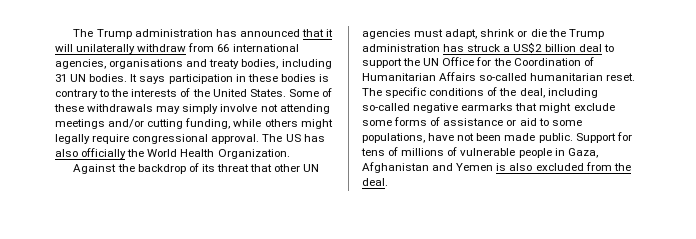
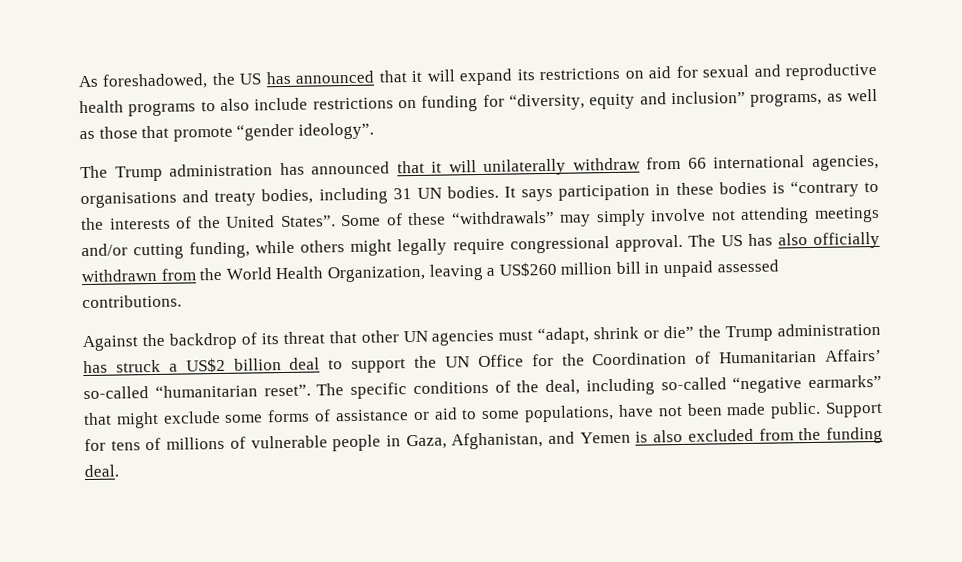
(73, 33) none -> [78,62,878,90] [79,88,879,117] [79,122,374,142] As foreshadowed, the US has announced that it will expand its restrictions on aid for sexual and reproductive health programs to also include restrictions on funding for “diversity, equity and inclusion” programs, as well as those that promote “gender ideology”. //
[55,89,98,99] contrary -> [789,180,859,198] “contrary
[249,89,286,97] States. -> [279,215,336,228] States”.
[87,104,154,112] withdrawals -> [450,210,555,225] “withdrawals”
(127, 153) none -> [81,268,196,283] withdrawn from
[217,149,290,159] Organization. -> [326,259,779,283] [82,294,182,309] Organization, leaving a US$260 million bill in unpaid assessed contributions.
[445,29,478,39] adapt, -> [537,327,590,345] “adapt,
[530,29,547,37] die -> [663,325,695,339] die”
[439,72,636,81] Affairs so-called humanitarian reset. -> [825,348,882,362] [83,384,311,400] Affairs’ so-called “humanitarian reset”.
[413,103,514,113] negative earmarks -> [732,374,882,394] “negative earmarks”
[362,162,429,173] Afghanistan -> [451,432,544,450] Afghanistan,
(631, 167) none -> [826,426,884,444] funding

